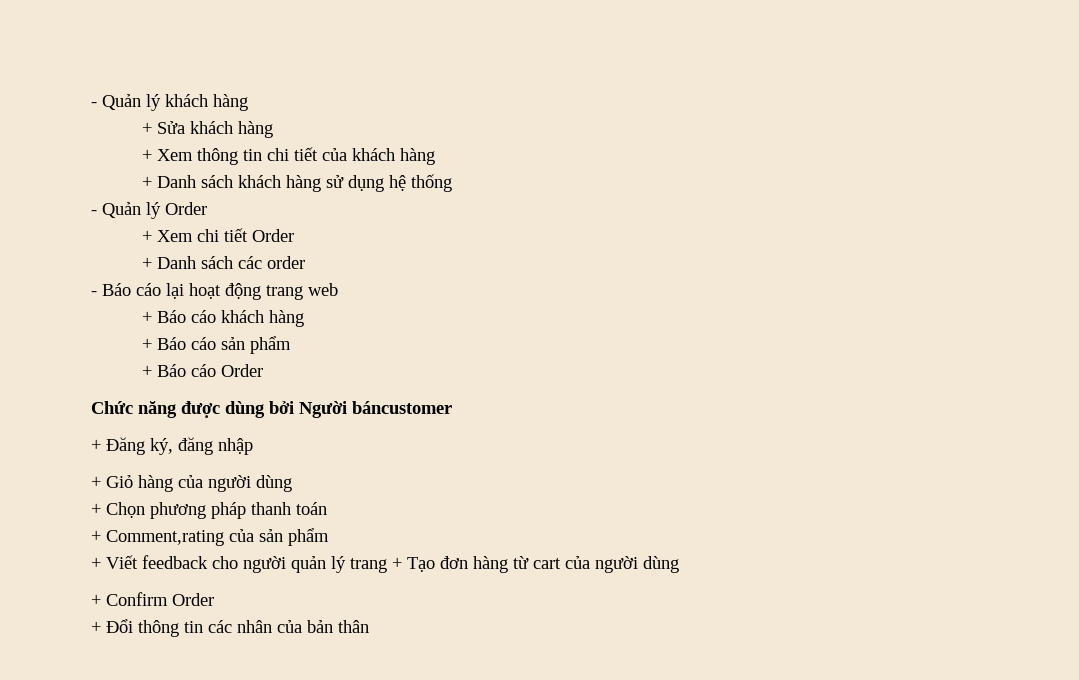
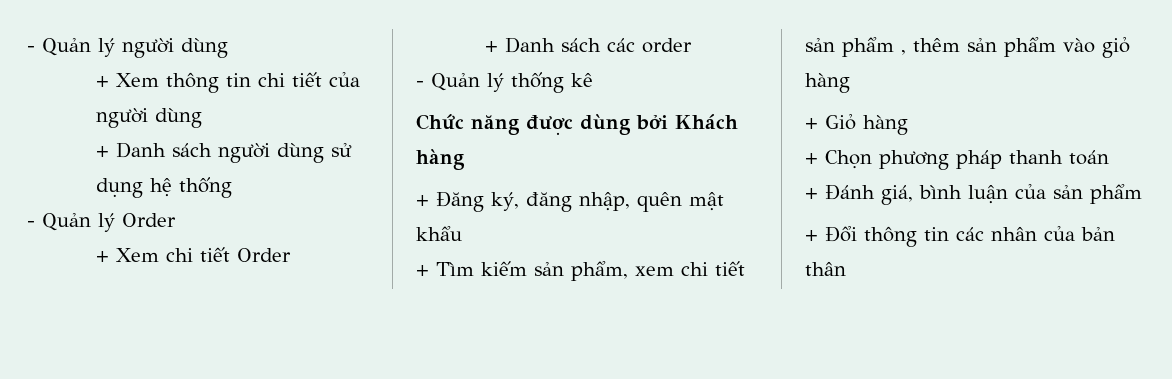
[91,94,248,111] [142,121,274,138] - Quản lý khách hàng // + Sửa khách hàng -> [27,38,228,58] - Quản lý người dùng
[352,148,436,165] [142,175,322,192] khách hàng // + Danh sách khách hàng -> [96,108,203,128] [96,142,325,163] người dùng // + Danh sách người dùng
[102,283,338,300] [142,310,305,327] [142,336,292,354] [142,364,264,377] Báo cáo lại hoạt động trang web // + Báo cáo khách hàng // + Báo cáo sản phẩm // + Báo cáo Order -> [431,72,593,93] Quản lý thống kê
[299,401,452,418] Người báncustomer -> [675,114,738,129] [416,149,465,170] Khách hàng
[218,438,253,455] nhập -> [579,192,724,212] [416,226,462,241] [416,261,745,281] [805,37,1130,58] [805,73,850,93] nhập, quên mật khẩu // + Tìm kiếm sản phẩm, xem chi tiết sản phẩm , thêm sản phẩm vào giỏ hàng
[178,475,292,492] của người dùng -> (908, 125) none
[106,530,224,546] Comment,rating -> [825,184,1008,205] Đánh giá, bình luận
[91,555,679,573] [91,592,214,606] // + Viết feedback cho người quản lý trang + Tạo đơn hàng từ cart của người dùng // + Confirm Order -> (1142, 194) none

